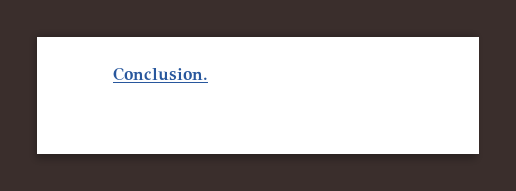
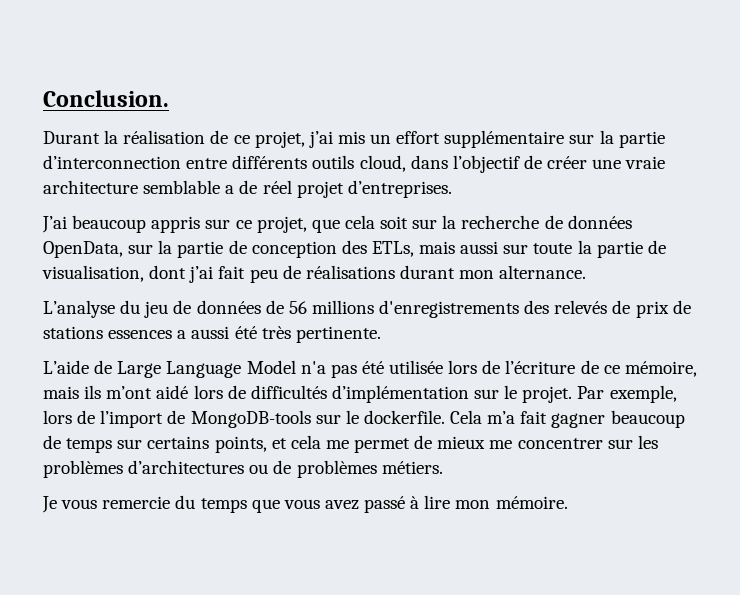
(208, 74) none -> [43,130,665,148] [43,155,666,173] [43,180,452,198] [42,215,632,233] [43,240,666,258] [42,265,587,283] [43,300,691,318] [43,326,381,343] [43,360,697,378] [43,385,677,403] [43,410,685,428] [43,435,658,453] [43,460,443,478] [42,495,568,513] // Durant la réalisation de ce projet, j’ai mis un effort supplémentaire sur la partie d’interconnection entre différents outils cloud, dans l’objectif de créer une vraie architecture semblable a de réel projet d’entreprises. // J’ai beaucoup appris sur ce projet, que cela soit sur la recherche de données OpenData, sur la partie de conception des ETLs, mais aussi sur toute la partie de visualisation, dont j’ai fait peu de réalisations durant mon alternance. // L’analyse du jeu de données de 56 millions d'enregistrements des relevés de prix de stations essences a aussi été très pertinente. // L’aide de Large Language Model n'a pas été utilisée lors de l’écriture de ce mémoire, mais ils m’ont aidé lors de difficultés d’implémentation sur le projet. Par exemple, lors de l’import de MongoDB-tools sur le dockerfile. Cela m’a fait gagner beaucoup de temps sur certains points, et cela me permet de mieux me concentrer sur les problèmes d’architectures ou de problèmes métiers. // Je vous remercie du temps que vous avez passé à lire mon mémoire.

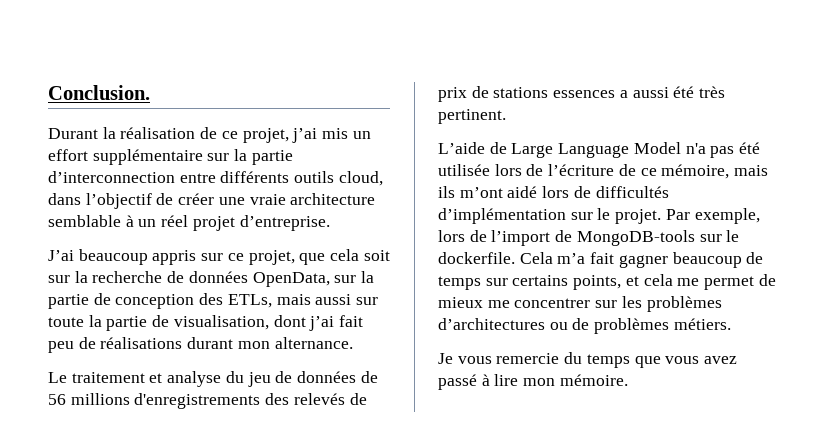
[225,180,258,194] a de -> [125,215,157,227] à un
[347,180,452,198] d’entreprises. -> [239,215,330,231] d’entreprise.
[43,300,115,318] L’analyse -> [48,371,222,387] Le traitement et analyse
[295,326,381,343] pertinente. -> [438,109,506,124] pertinent.

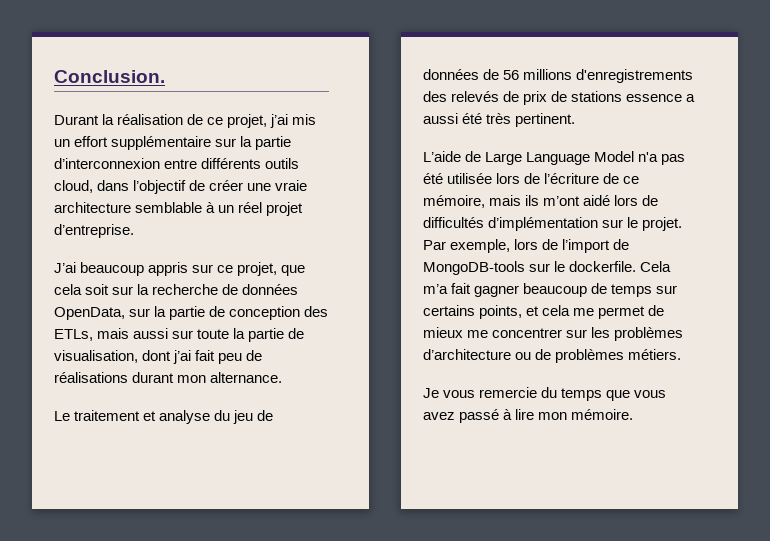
[48,171,175,183] d’interconnection -> [54,158,160,169] d’interconnexion
[553,90,616,98] essences -> [626,94,683,102] essence
[438,318,545,330] d’architectures -> [423,349,511,360] d’architecture

